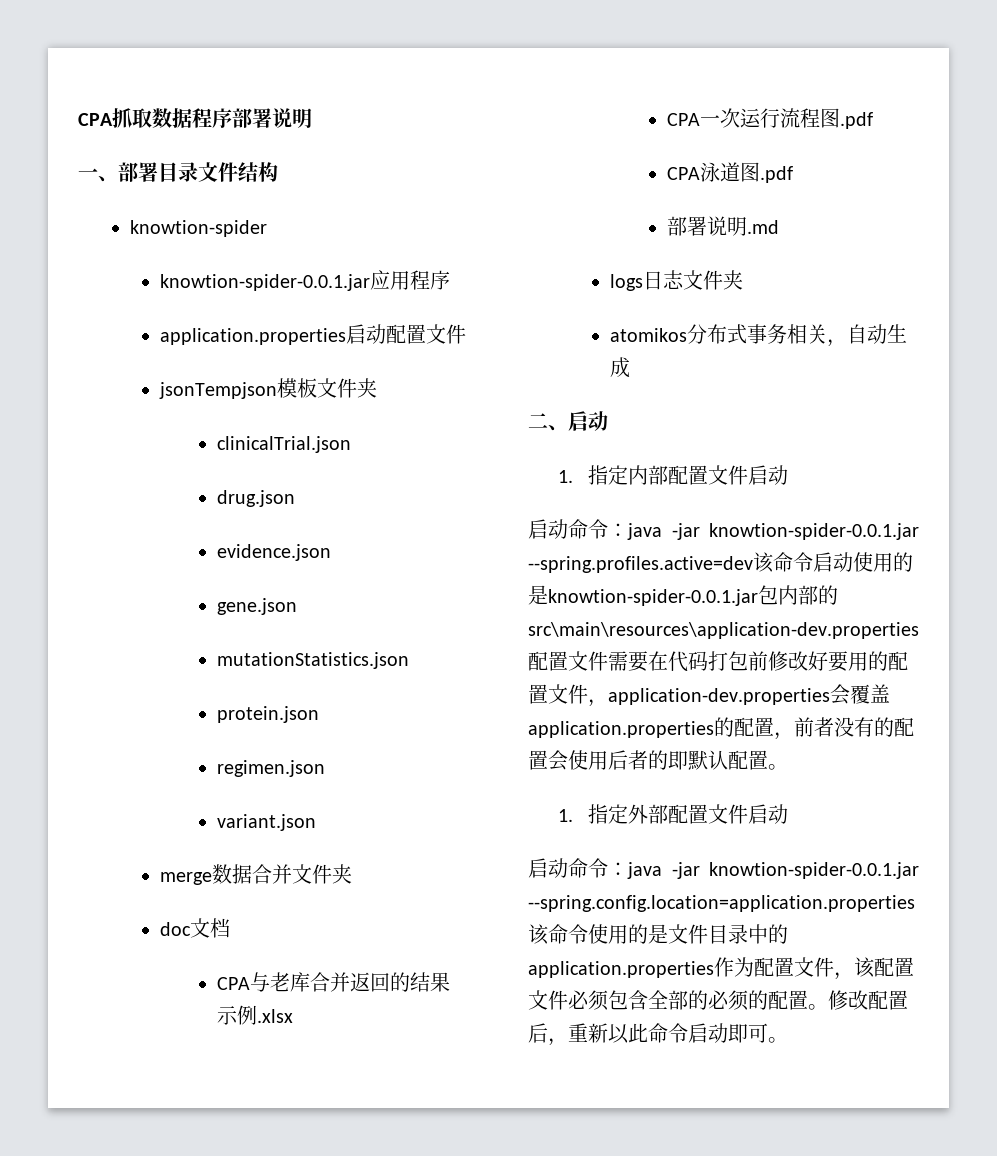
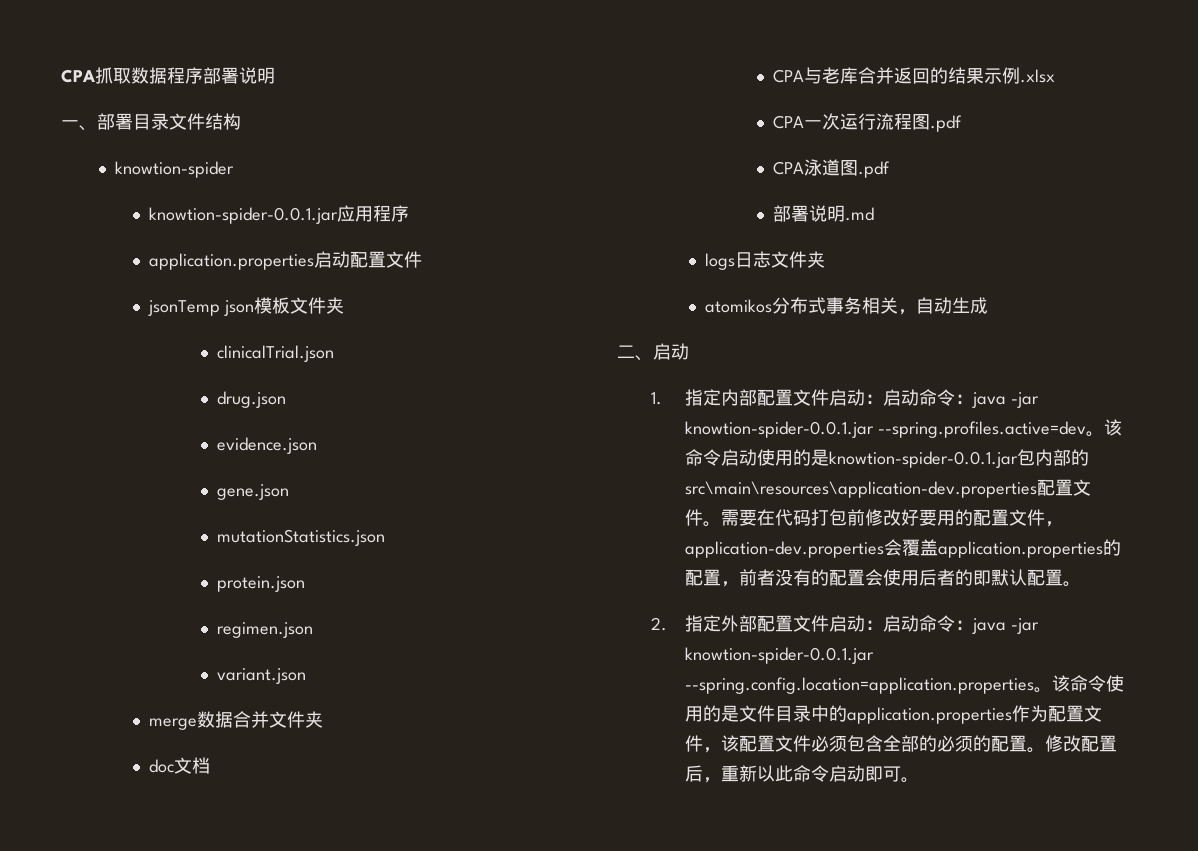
[159,382,278,399] jsonTempjson -> [147,300,254,316] jsonTemp json
(789, 475) // -> [864,394,883,404] ：
(753, 564) none -> [1085,431,1104,437] 。
(608, 661) none -> [702,521,721,527] 。
[558,809,574,822] 1. -> [650,617,667,631] 2.
(789, 814) // -> [864,620,883,630] ：
(915, 903) none -> [1033,687,1052,693] 。

